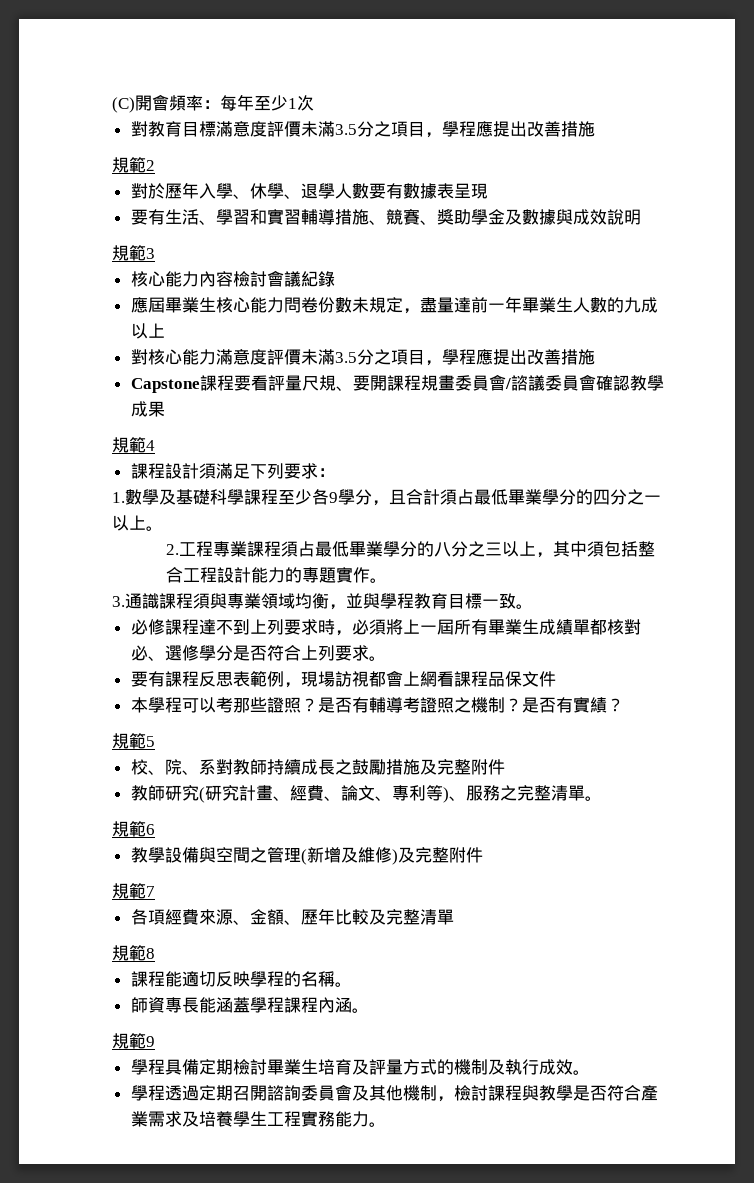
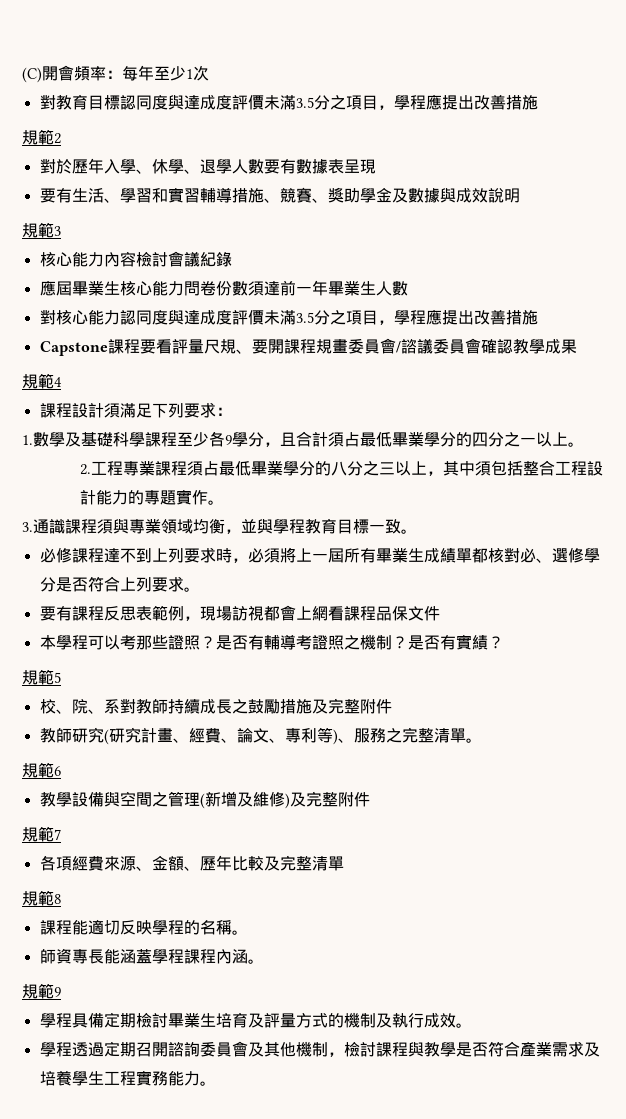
[215,121,250,137] 滿意 -> [119,95,216,110] 認同度與達成
[351,297,454,314] 未規定，盡量 -> [247,281,264,296] 須
[606,297,658,313] [130,323,165,339] 的九成以上 -> (408, 288) none
[215,349,250,365] 滿意 -> [119,310,216,325] 認同度與達成

